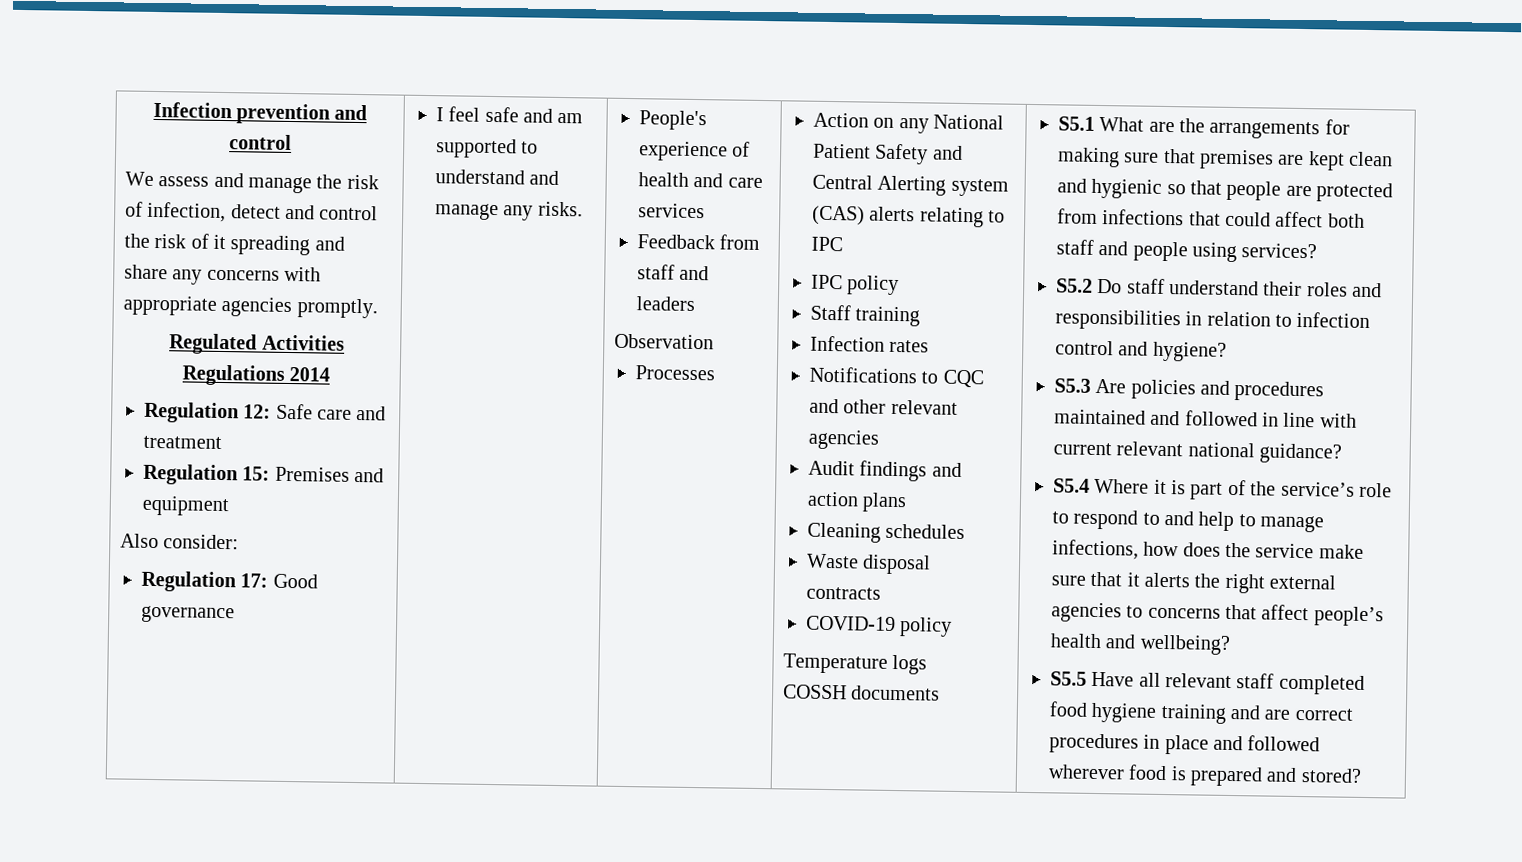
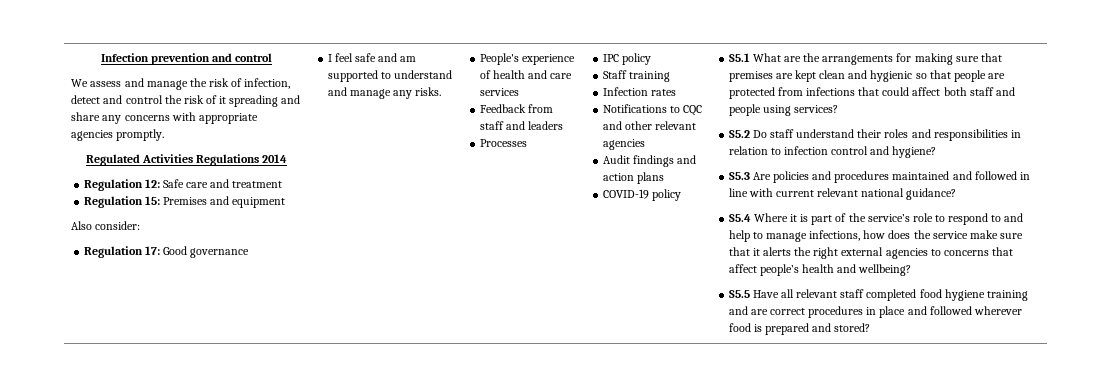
[613,333,714,350] // Observation -> (564, 125) none
[812,112,1004,134] [812,143,963,165] [811,174,1009,197] [811,205,1005,228] [810,236,843,252] Action on any National Patient Safety and Central Alerting system (CAS) alerts relating to IPC // -> (527, 143) none
[806,522,966,543] [805,553,932,575] [805,586,881,600] [805,615,953,637] [782,653,928,675] [782,684,941,701] Cleaning schedules // Waste disposal contracts // COVID-19 policy // Temperature logs // COSSH documents -> [602,189,682,201] COVID-19 policy

